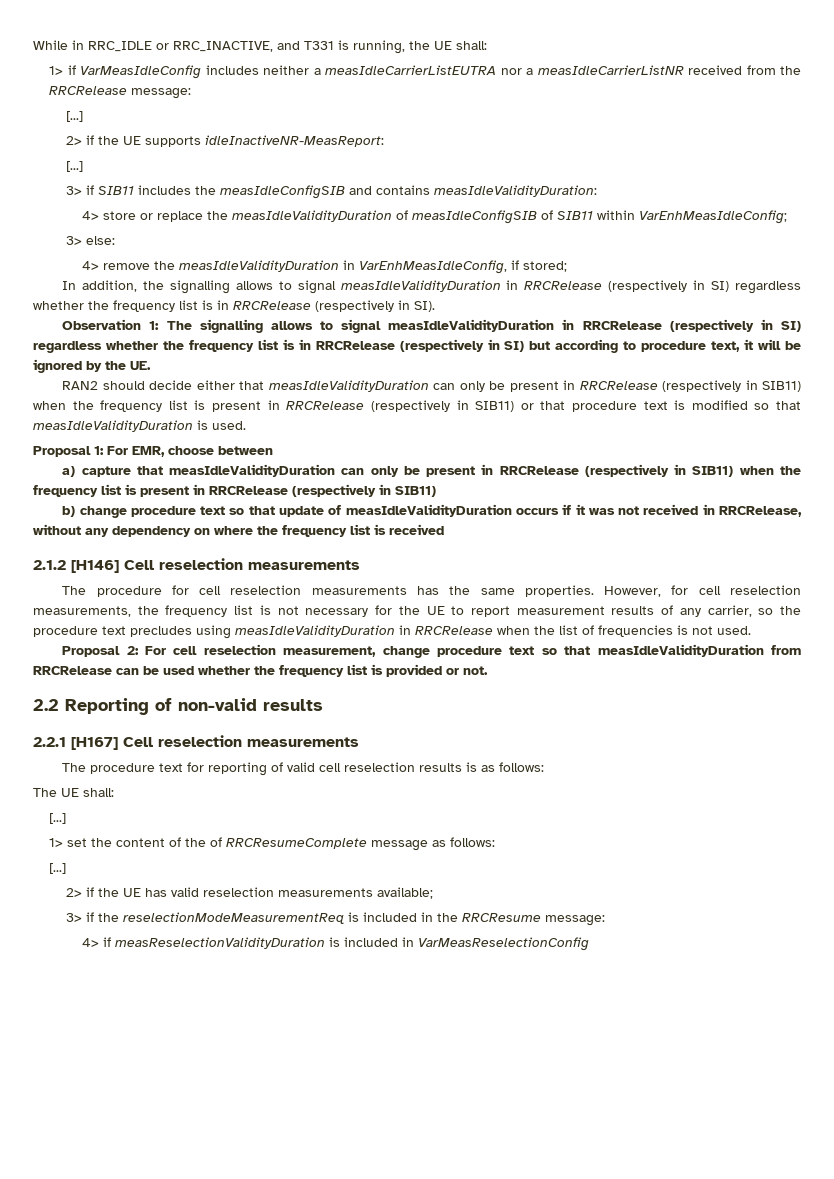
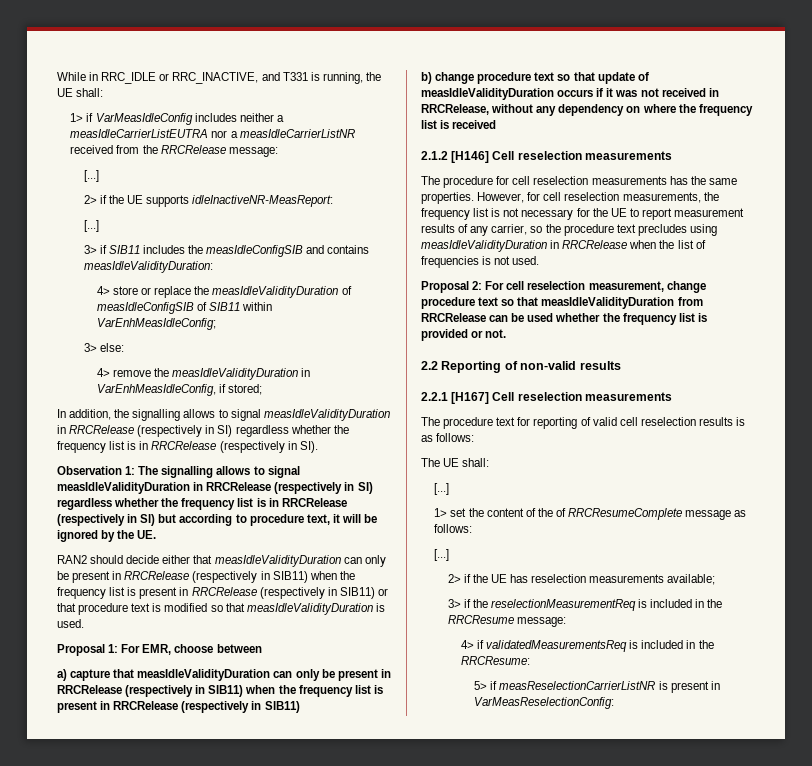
[170,887,199,897] valid -> (529, 578) none
[122,912,344,924] reselectionModeMeasurementReq -> [490,599,636,611] reselectionMeasurementReq
[115,937,590,951] measReselectionValidityDuration is included in VarMeasReselectionConfig -> [486,640,714,652] [460,656,530,665] [474,681,720,693] [474,697,615,709] validatedMeasurementsReq is included in the RRCResume: // 5> if measReselectionCarrierListNR is present in VarMeasReselectionConfig:

